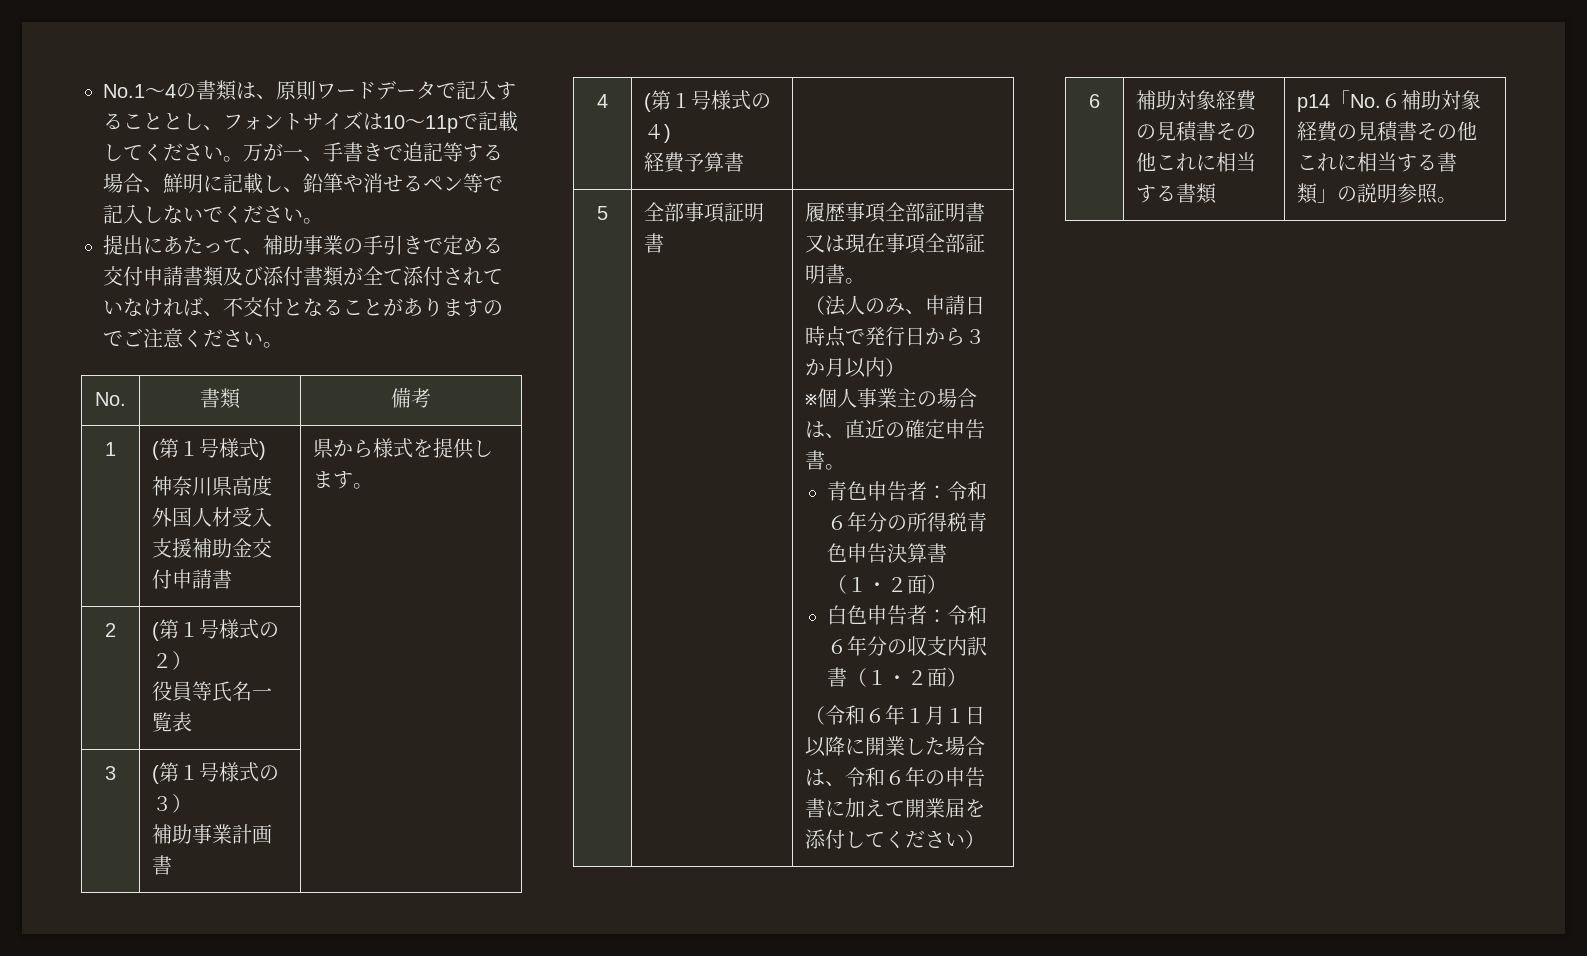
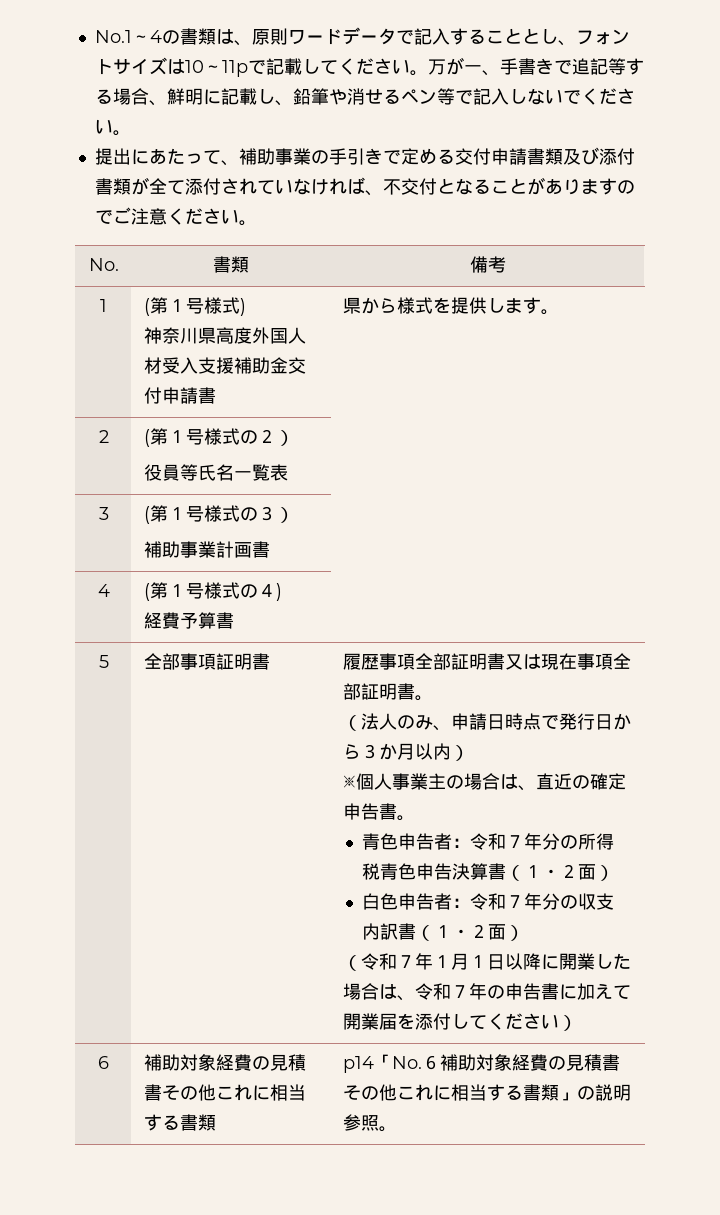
[827,515,848,530] ６ -> [506,835,525,848] ７
[827,639,848,654] ６ -> [506,895,525,908] ７
[865,708,886,723] ６ -> [396,955,415,968] ７
[885,770,906,785] ６ -> [450,985,469,998] ７

